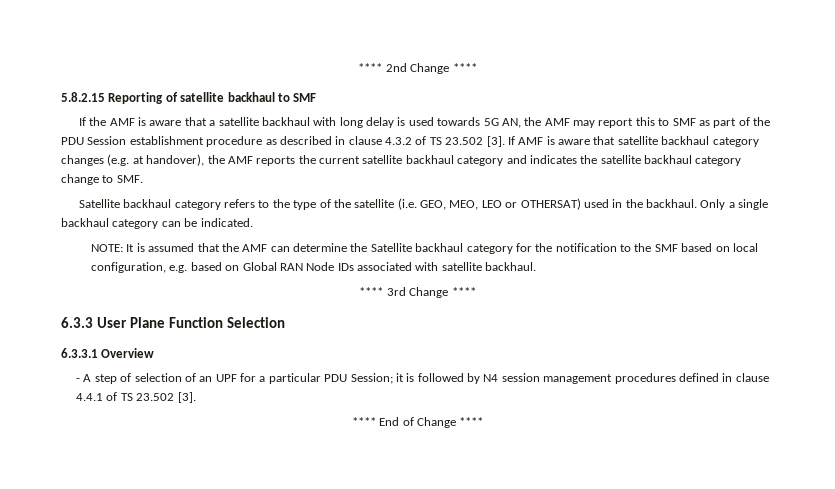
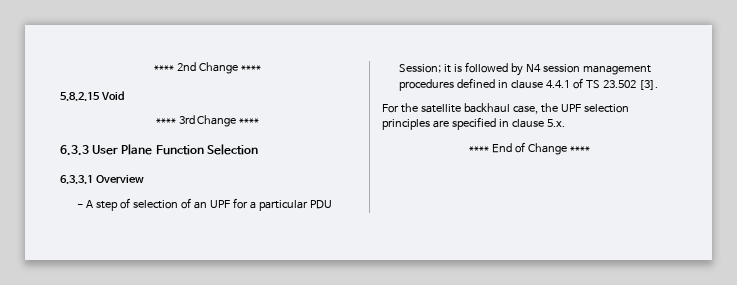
[108,92,317,104] [78,117,771,128] [61,136,759,147] [61,154,742,166] [61,174,143,185] [78,198,769,210] [61,218,253,229] [91,243,758,254] [91,262,537,273] Reporting of satellite backhaul to SMF // If the AMF is aware that a satellite backhaul with long delay is used towards 5G AN, the AMF may report this to SMF as part of the PDU Session establishment procedure as described in clause 4.3.2 of TS 23.502 [3]. If AMF is aware that satellite backhaul category changes (e.g. at handover), the AMF reports the current satellite backhaul category and indicates the satellite backhaul category change to SMF. // Satellite backhaul category refers to the type of the satellite (i.e. GEO, MEO, LEO or OTHERSAT) used in the backhaul. Only a single backhaul category can be indicated. // NOTE: It is assumed that the AMF can determine the Satellite backhaul category for the notification to the SMF based on local configuration, e.g. based on Global RAN Node IDs associated with satellite backhaul. -> [100,91,124,100] Void
(196, 397) none -> [382,103,629,114] [382,117,565,130] // For the satellite backhaul case, the UPF selection principles are specified in clause 5.x.

